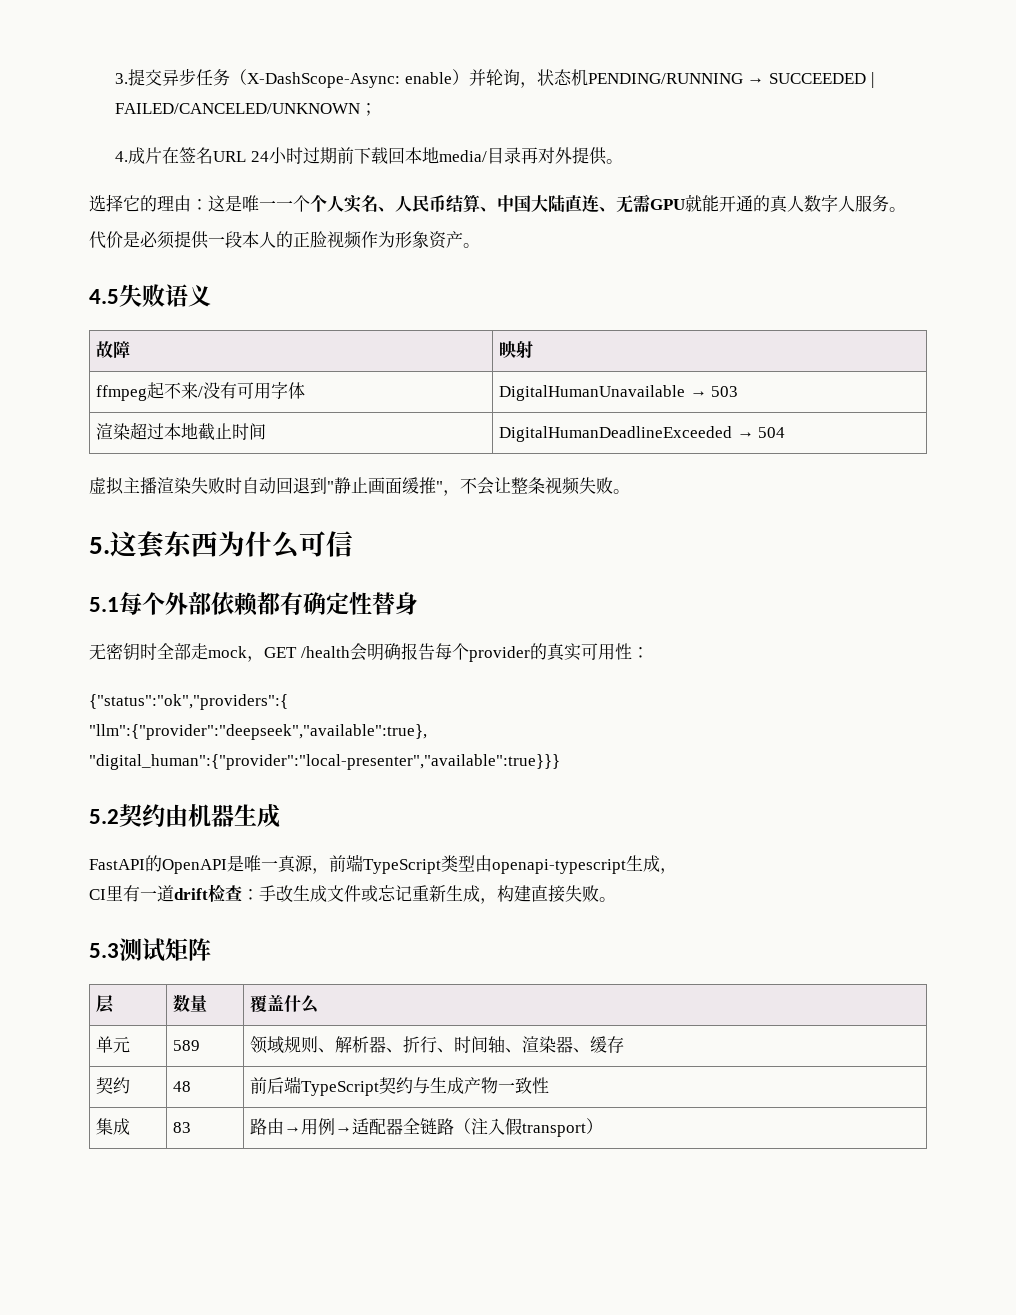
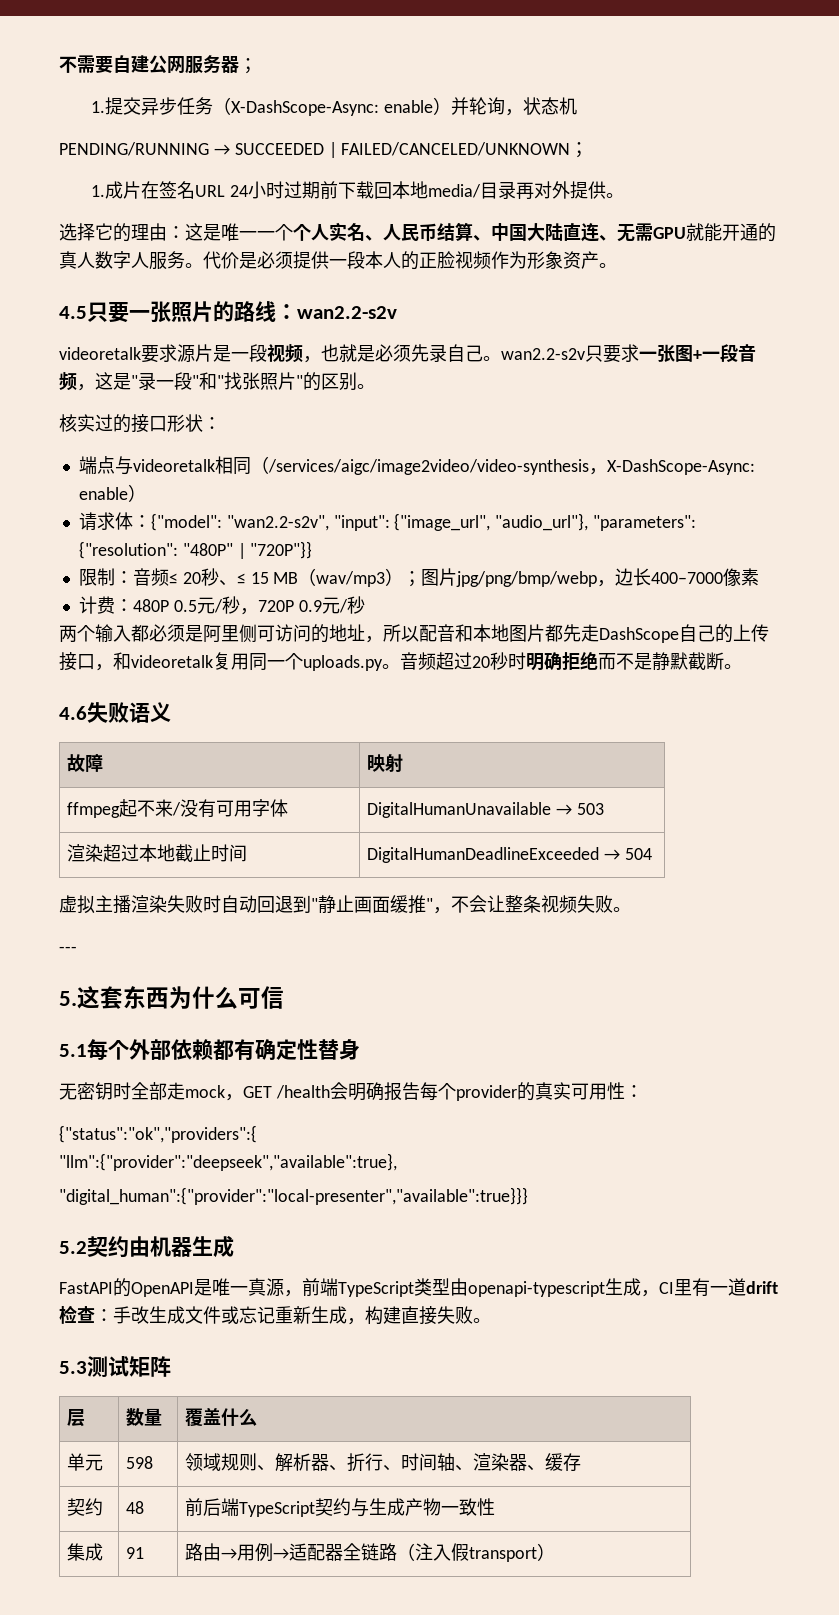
[115,73,129,84] 3. -> [59,55,257,74] [91,101,106,113] 不需要自建公网服务器； // 1.
(588, 77) none -> (578, 106) //
[115,151,129,162] 4. -> [91,185,106,197] 1.
(906, 209) // -> (203, 265) none
(119, 296) none -> [87,301,397,323] [59,344,756,363] [59,372,375,391] [59,414,221,433] [78,456,755,475] [78,484,146,502] [78,512,697,531] [78,541,313,559] [78,568,760,587] [78,596,365,615] [59,624,769,643] [59,651,742,671] [59,706,87,720] 只要一张照片的路线：wan2.2-s2v // videoretalk要求源片是一段视频，也就是必须先录自己。wan2.2-s2v只要求一张图+一段音频，这是"录一段"和"找张照片"的区别。 // 核实过的接口形状： // 端点与videoretalk相同（/services/aigc/image2video/video-synthesis，X-DashScope-Async: enable） // 请求体：{"model": "wan2.2-s2v", "input": {"image_url", "audio_url"}, "parameters": {"resolution": "480P" | "720P"}} // 限制：音频≤ 20秒、≤ 15 MB（wav/mp3）；图片jpg/png/bmp/webp，边长400–7000像素 // 计费：480P 0.5元/秒，720P 0.9元/秒 // 两个输入都必须是阿里侧可访问的地址，所以配音和本地图片都先走DashScope自己的上传接口，和videoretalk复用同一个uploads.py。音频超过20秒时明确拒绝而不是静默截断。 // 4.6
(630, 491) none -> [59,946,77,953] // ---
(677, 871) // -> (659, 1293) none
[172,1040,200,1051] 589 -> [125,1456,153,1469] 598
[172,1122,191,1133] 83 -> [125,1547,144,1559] 91

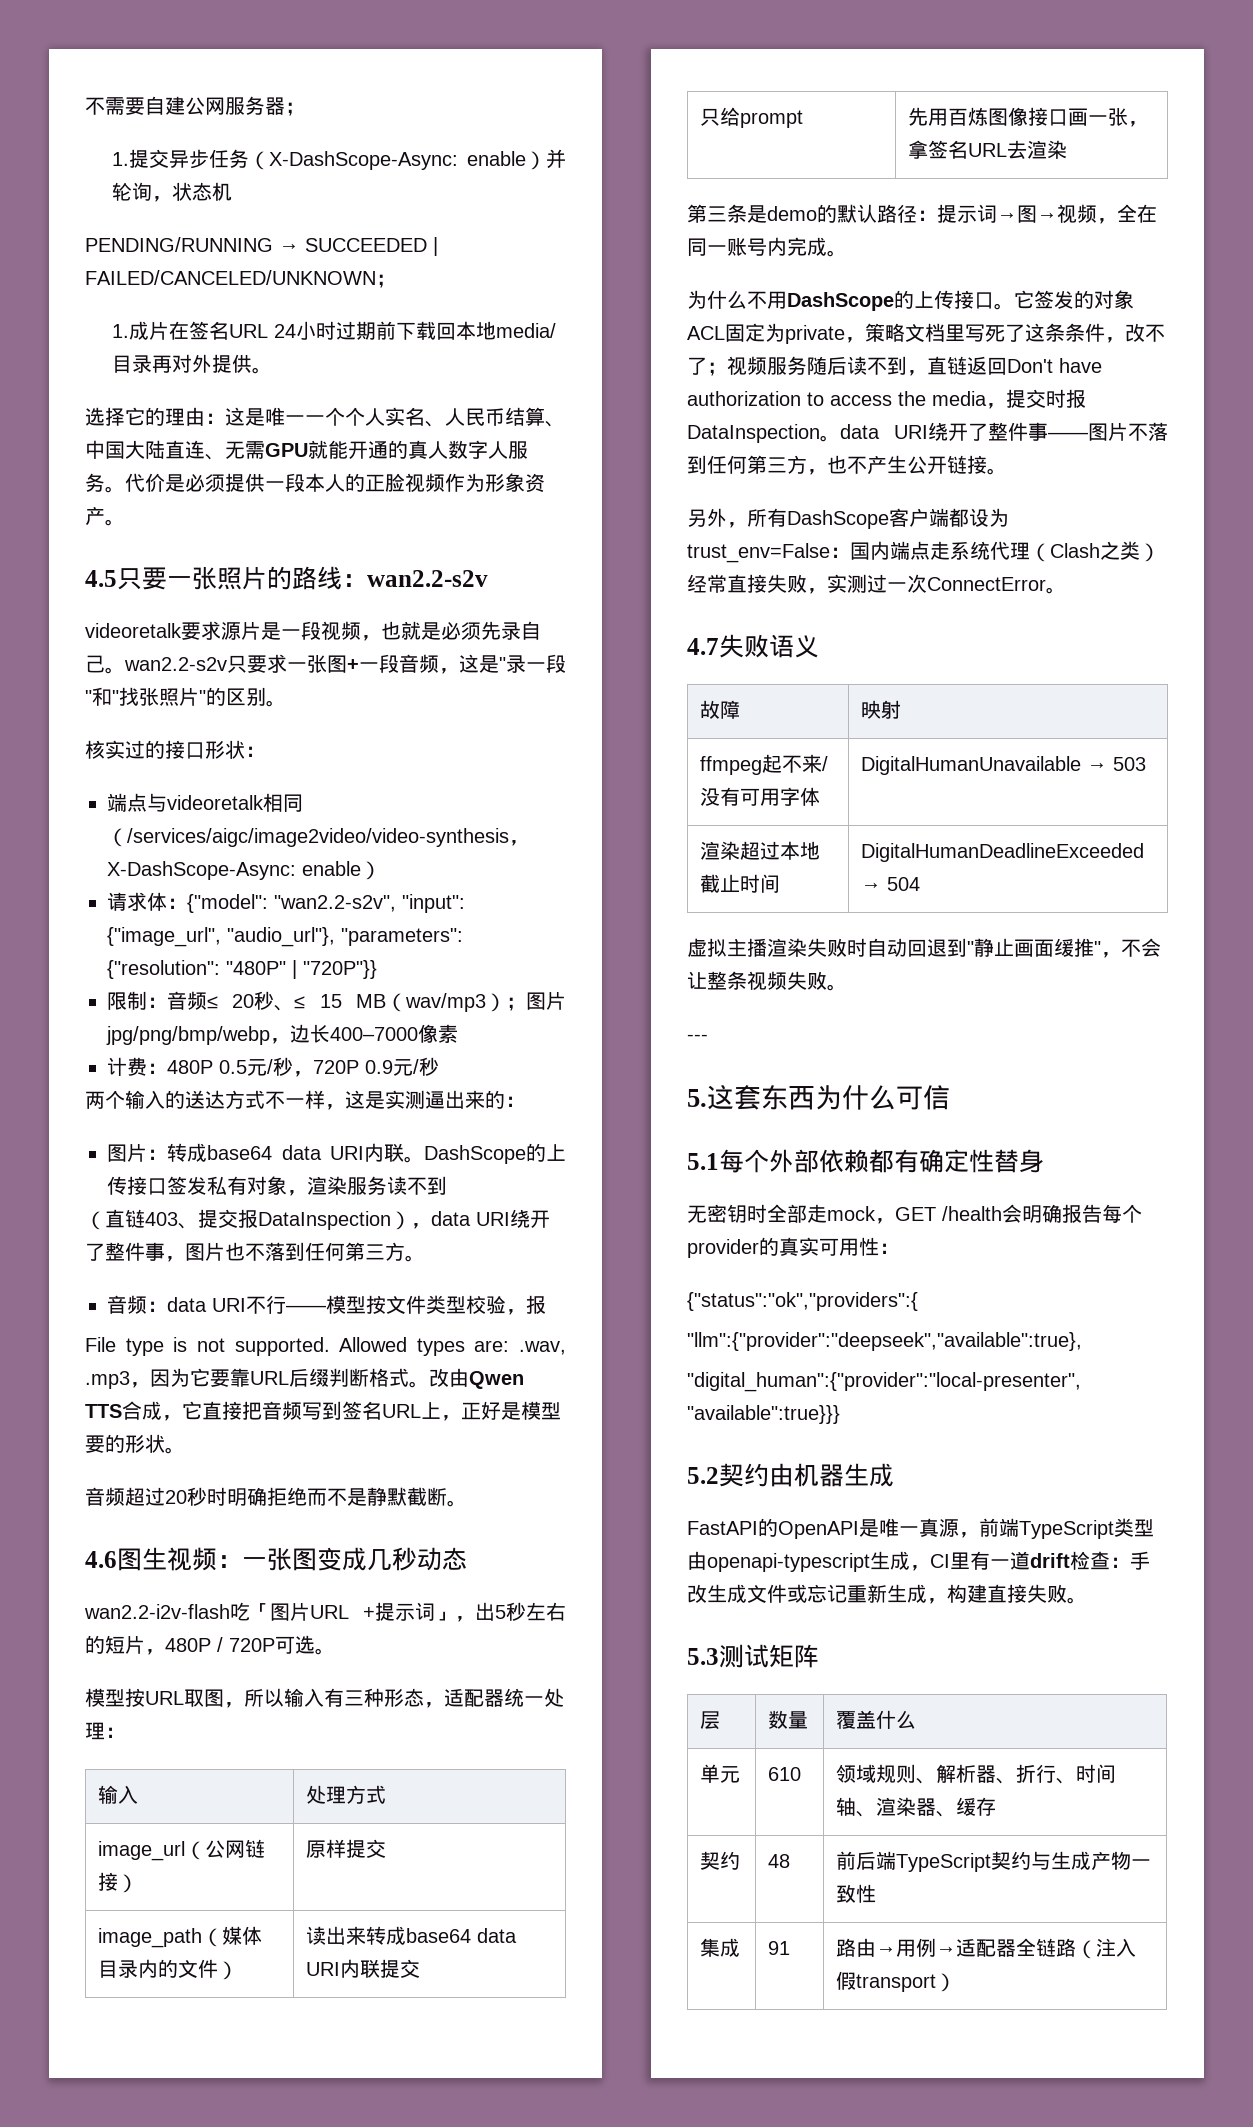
[131,624,769,643] [59,652,400,671] 都必须是阿里侧可访问的地址，所以配音和本地图片都先走DashScope自己的上传接口，和videoretalk复用同一个uploads.py。 -> [165,1090,525,1110] [107,1143,566,1164] [107,1176,447,1196] [85,1209,550,1230] [85,1242,425,1262] [107,1295,546,1315] [85,1337,566,1356] [85,1368,524,1389] [85,1401,561,1421] [85,1434,185,1454] 的送达方式不一样，这是实测逼出来的： // 图片：转成base64 data URI内联。DashScope的上传接口签发私有对象，渲染服务读不到 // （直链403、提交报DataInspection），data URI绕开了整件事，图片也不落到任何第三方。 // 音频：data URI不行——模型按文件类型校验，报 // File type is not supported. Allowed types are: .wav, .mp3，因为它要靠URL后缀判断格式。改由Qwen TTS合成，它直接把音频写到签名URL上，正好是模型要的形状。 //
(87, 713) none -> [117,1547,467,1571] [84,1602,566,1622] [85,1635,335,1655] [85,1688,564,1708] [85,1722,125,1740] [97,1785,138,1804] [305,1785,386,1804] [97,1839,265,1861] [97,1872,138,1893] [305,1839,386,1858] [97,1926,262,1948] [97,1959,238,1980] [305,1926,517,1945] [305,1959,420,1978] [699,107,803,128] [907,107,1148,127] [907,140,1067,159] [687,204,1157,224] [687,237,847,257] [687,290,1134,311] [687,323,1165,344] [687,356,1102,376] [687,389,1086,409] [687,422,1168,443] [687,455,1007,475] [687,508,1009,529] [687,541,1160,563] [687,574,1066,594] [687,638,719,655] 图生视频：一张图变成几秒动态 // wan2.2-i2v-flash吃「图片URL +提示词」，出5秒左右的短片，480P / 720P可选。 // 模型按URL取图，所以输入有三种形态，适配器统一处理： // 输入 | 处理方式 // image_url（公网链接） | 原样提交 // image_path（媒体目录内的文件） | 读出来转成base64 data URI内联提交 // 只给prompt | 先用百炼图像接口画一张，拿签名URL去渲染 // 第三条是demo的默认路径：提示词→图→视频，全在同一账号内完成。 // 为什么不用DashScope的上传接口。它签发的对象ACL固定为private，策略文档里写死了这条条件，改不了；视频服务随后读不到，直链返回Don't have authorization to access the media，提交时报DataInspection。data URI绕开了整件事——图片不落到任何第三方，也不产生公开链接。 // 另外，所有DashScope客户端都设为trust_env=False：国内端点走系统代理（Clash之类）经常直接失败，实测过一次ConnectError。 // 4.7
[125,1456,153,1469] 598 -> [767,1767,801,1781] 610

